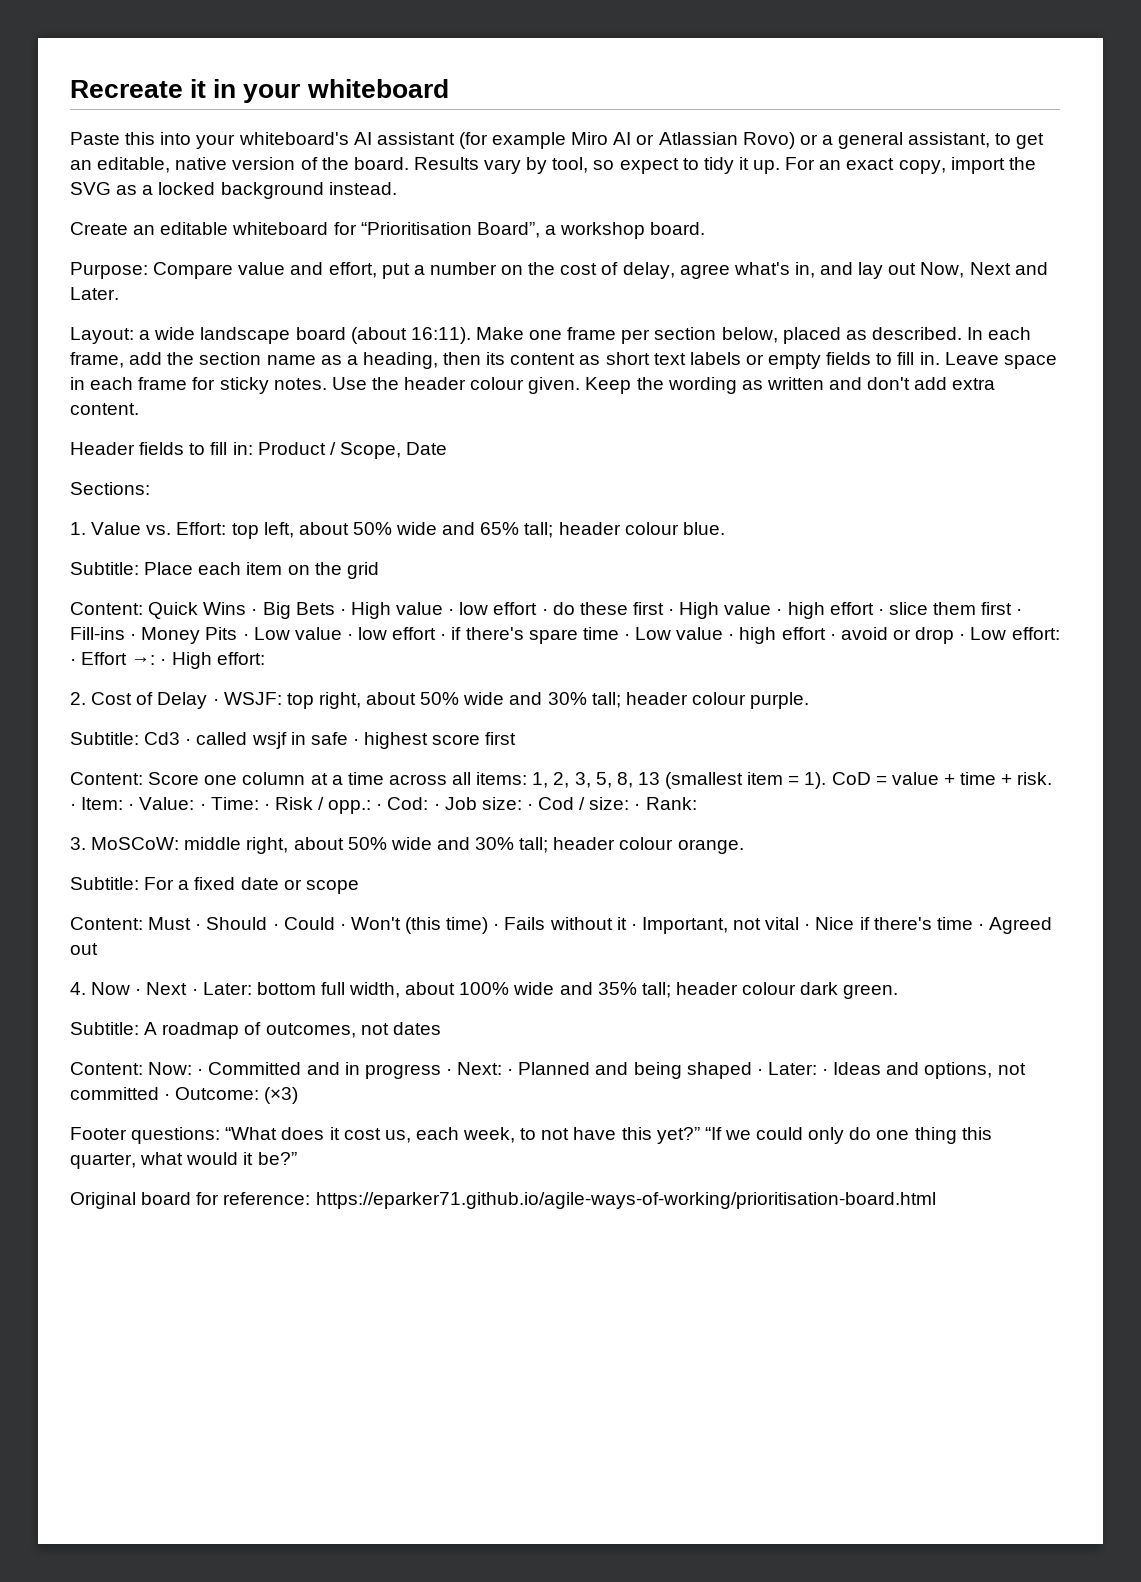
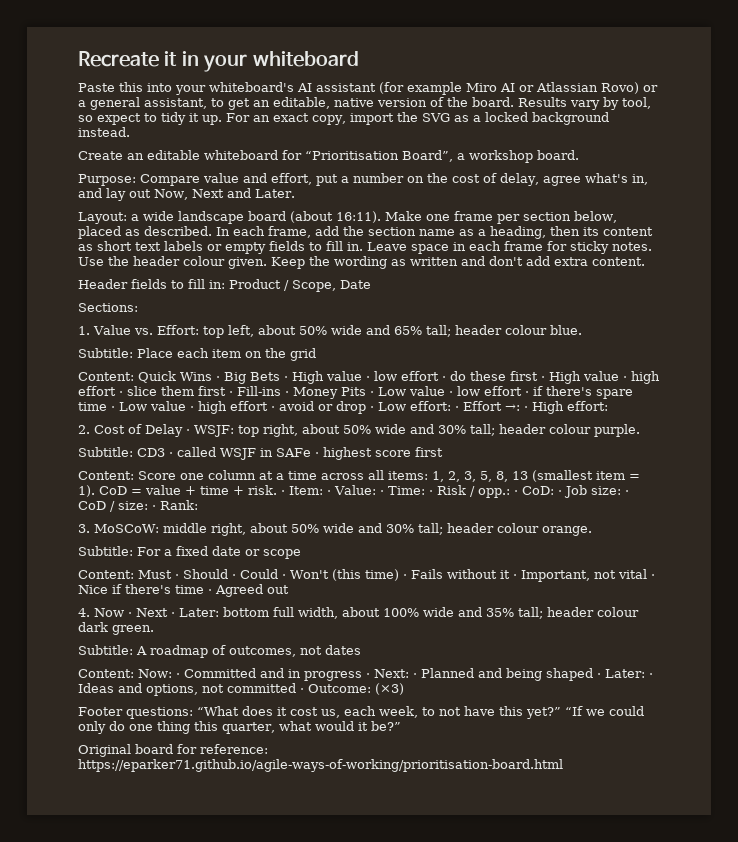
[144,732,181,745] Cd3 -> [137,448,165,457] CD3
[251,732,348,749] wsjf in safe -> [220,448,311,460] WSJF in SAFe
[387,797,429,810] Cod: -> [521,486,554,495] CoD:
[538,797,575,810] Cod -> [78,501,106,510] CoD

